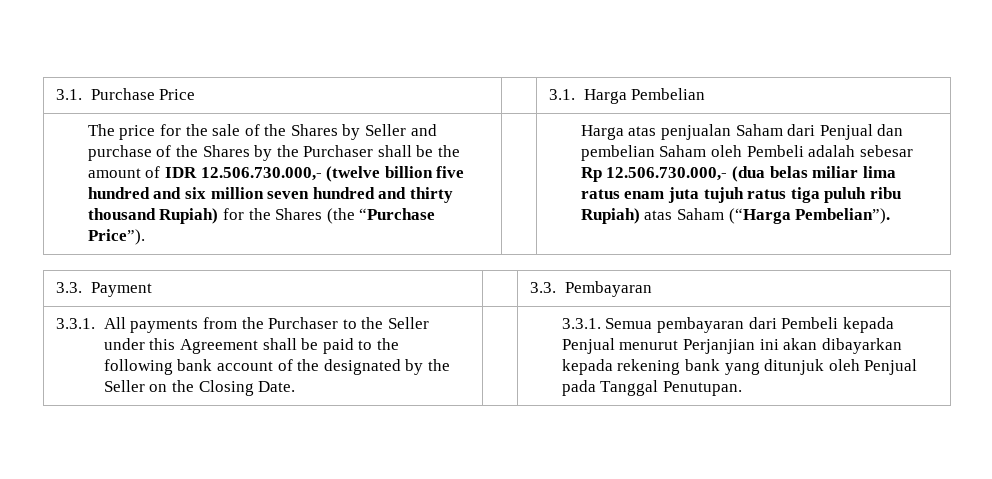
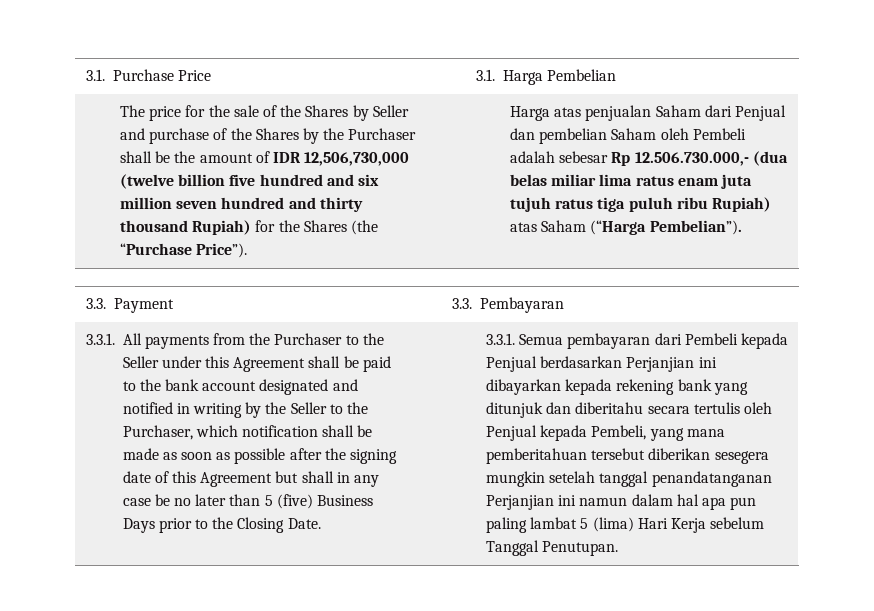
[200,167,322,181] 12.506.730.000,- -> [304,152,410,166] 12,506,730,000
[103,359,173,375] following -> (161, 385) none
[277,359,450,375] [103,380,168,392] of the designated by the Seller on -> [259,379,358,395] [122,402,368,418] [122,425,373,440] [122,448,397,464] [122,471,379,487] [122,494,373,509] [122,518,208,533] designated and notified in writing by the Seller to the Purchaser, which notification shall be made as soon as possible after the signing date of this Agreement but shall in any case be no later than 5 (five) Business Days prior to
[619,338,818,354] menurut Perjanjian ini akan -> [540,356,717,372] berdasarkan Perjanjian ini
[828,359,918,375] [561,380,596,396] oleh Penjual pada -> [546,402,772,414] [486,425,725,441] [486,448,769,464] [486,471,772,487] [486,494,757,510] [486,517,765,533] dan diberitahu secara tertulis oleh Penjual kepada Pembeli, yang mana pemberitahuan tersebut diberikan sesegera mungkin setelah tanggal penandatanganan Perjanjian ini namun dalam hal apa pun paling lambat 5 (lima) Hari Kerja sebelum

